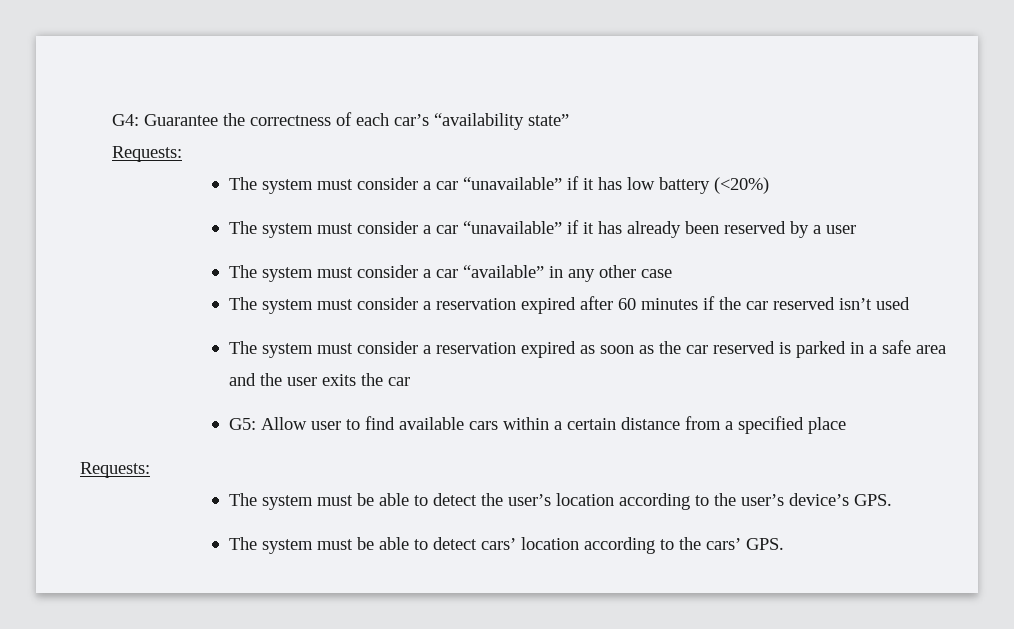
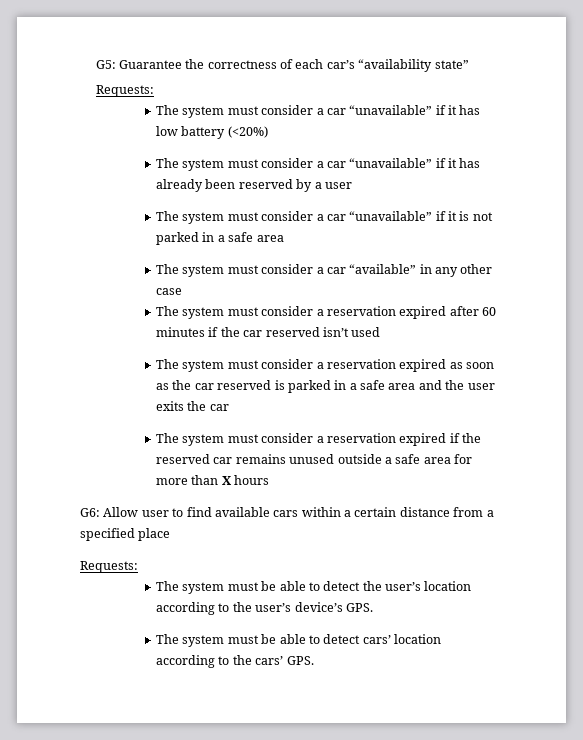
[112,114,140,126] G4: -> [95,60,116,69] G5:
(856, 229) none -> [155,211,493,224] [155,232,284,245] // The system must consider a car “unavailable” if it is not parked in a safe area
[228,418,256,430] G5: -> [155,433,481,446] [155,454,472,464] [155,475,270,485] [80,508,100,517] The system must consider a reservation expired if the reserved car remains unused outside a safe area for more than X hours // G6:

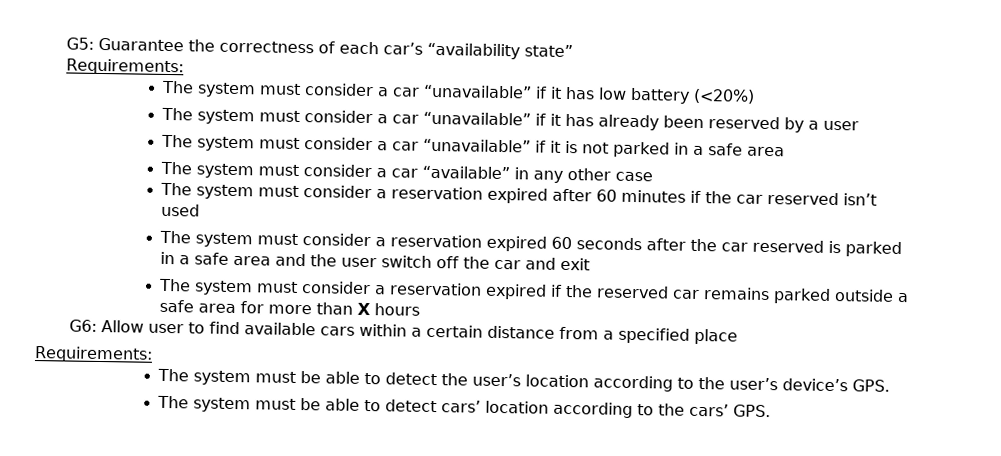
[95,85,154,97] Requests: -> [65,58,184,76] Requirements:
[449,362,494,369] [155,383,169,390] as soon as -> [551,236,687,251] 60 seconds after
[155,401,229,411] exits the car -> [381,255,591,271] switch off the car and exit
[289,454,335,464] unused -> [773,288,832,304] parked
[80,561,138,573] Requests: -> [34,346,153,363] Requirements:

